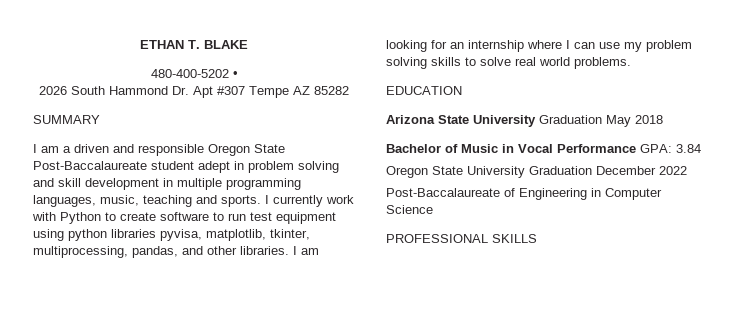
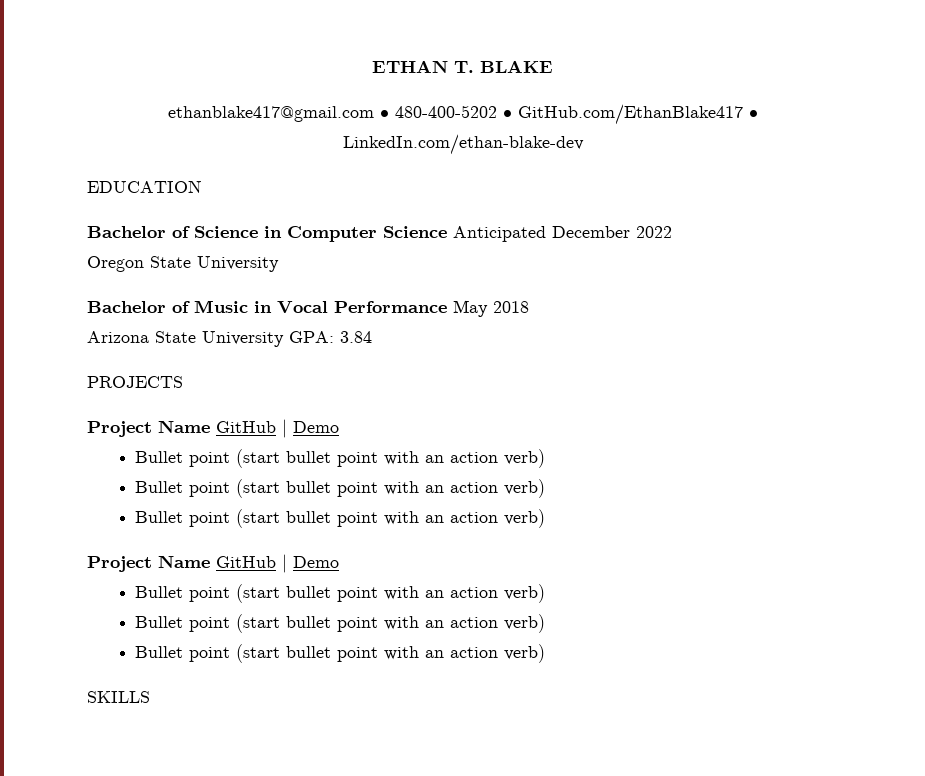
(248, 44) none -> [167,106,389,122] ethanblake417@gmail.com •
[39,86,349,98] [33,115,100,124] [33,144,285,156] [33,161,339,173] [33,178,301,190] [33,195,354,207] [32,212,336,224] [33,229,310,241] [33,246,319,258] [386,40,692,52] [386,57,631,69] [386,86,462,95] [386,115,663,127] // 2026 South Hammond Dr. Apt #307 Tempe AZ 85282 // SUMMARY // I am a driven and responsible Oregon State Post-Baccalaureate student adept in problem solving and skill development in multiple programming languages, music, teaching and sports. I currently work with Python to create software to run test equipment using python libraries pyvisa, matplotlib, tkinter, multiprocessing, pandas, and other libraries. I am looking for an internship where I can use my problem solving skills to solve real world problems. // EDUCATION // Arizona State University Graduation May 2018 -> [517,104,758,125] [342,134,584,155] [87,180,202,193] [87,226,672,242] [87,256,279,272] GitHub.com/EthanBlake417 • LinkedIn.com/ethan-blake-dev // EDUCATION // Bachelor of Science in Computer Science Anticipated December 2022 // Oregon State University
[640,144,701,153] [386,166,687,178] [386,188,662,200] [386,205,433,214] [386,234,488,243] GPA: 3.84 // Oregon State University Graduation December 2022 // Post-Baccalaureate of Engineering in Computer Science // PROFESSIONAL -> [453,300,529,317] [87,331,372,347] [87,376,183,388] [87,419,339,438] [135,449,546,468] [135,479,546,498] [135,509,546,528] [87,554,339,573] [135,584,546,603] [135,614,546,633] [135,644,546,663] May 2018 // Arizona State University GPA: 3.84 // PROJECTS // Project Name GitHub | Demo // Bullet point (start bullet point with an action verb) // Bullet point (start bullet point with an action verb) // Bullet point (start bullet point with an action verb) // Project Name GitHub | Demo // Bullet point (start bullet point with an action verb) // Bullet point (start bullet point with an action verb) // Bullet point (start bullet point with an action verb) //

